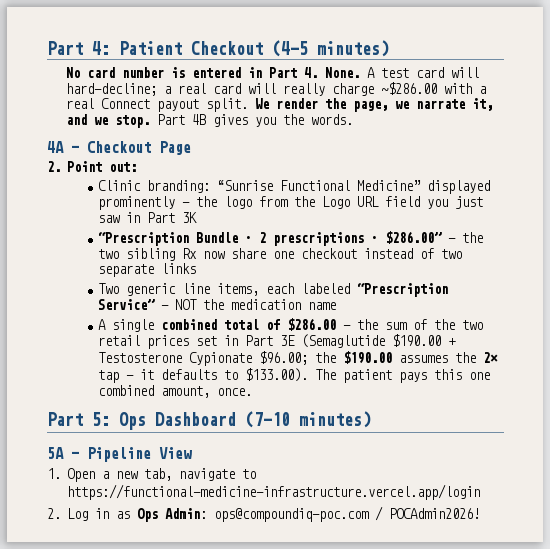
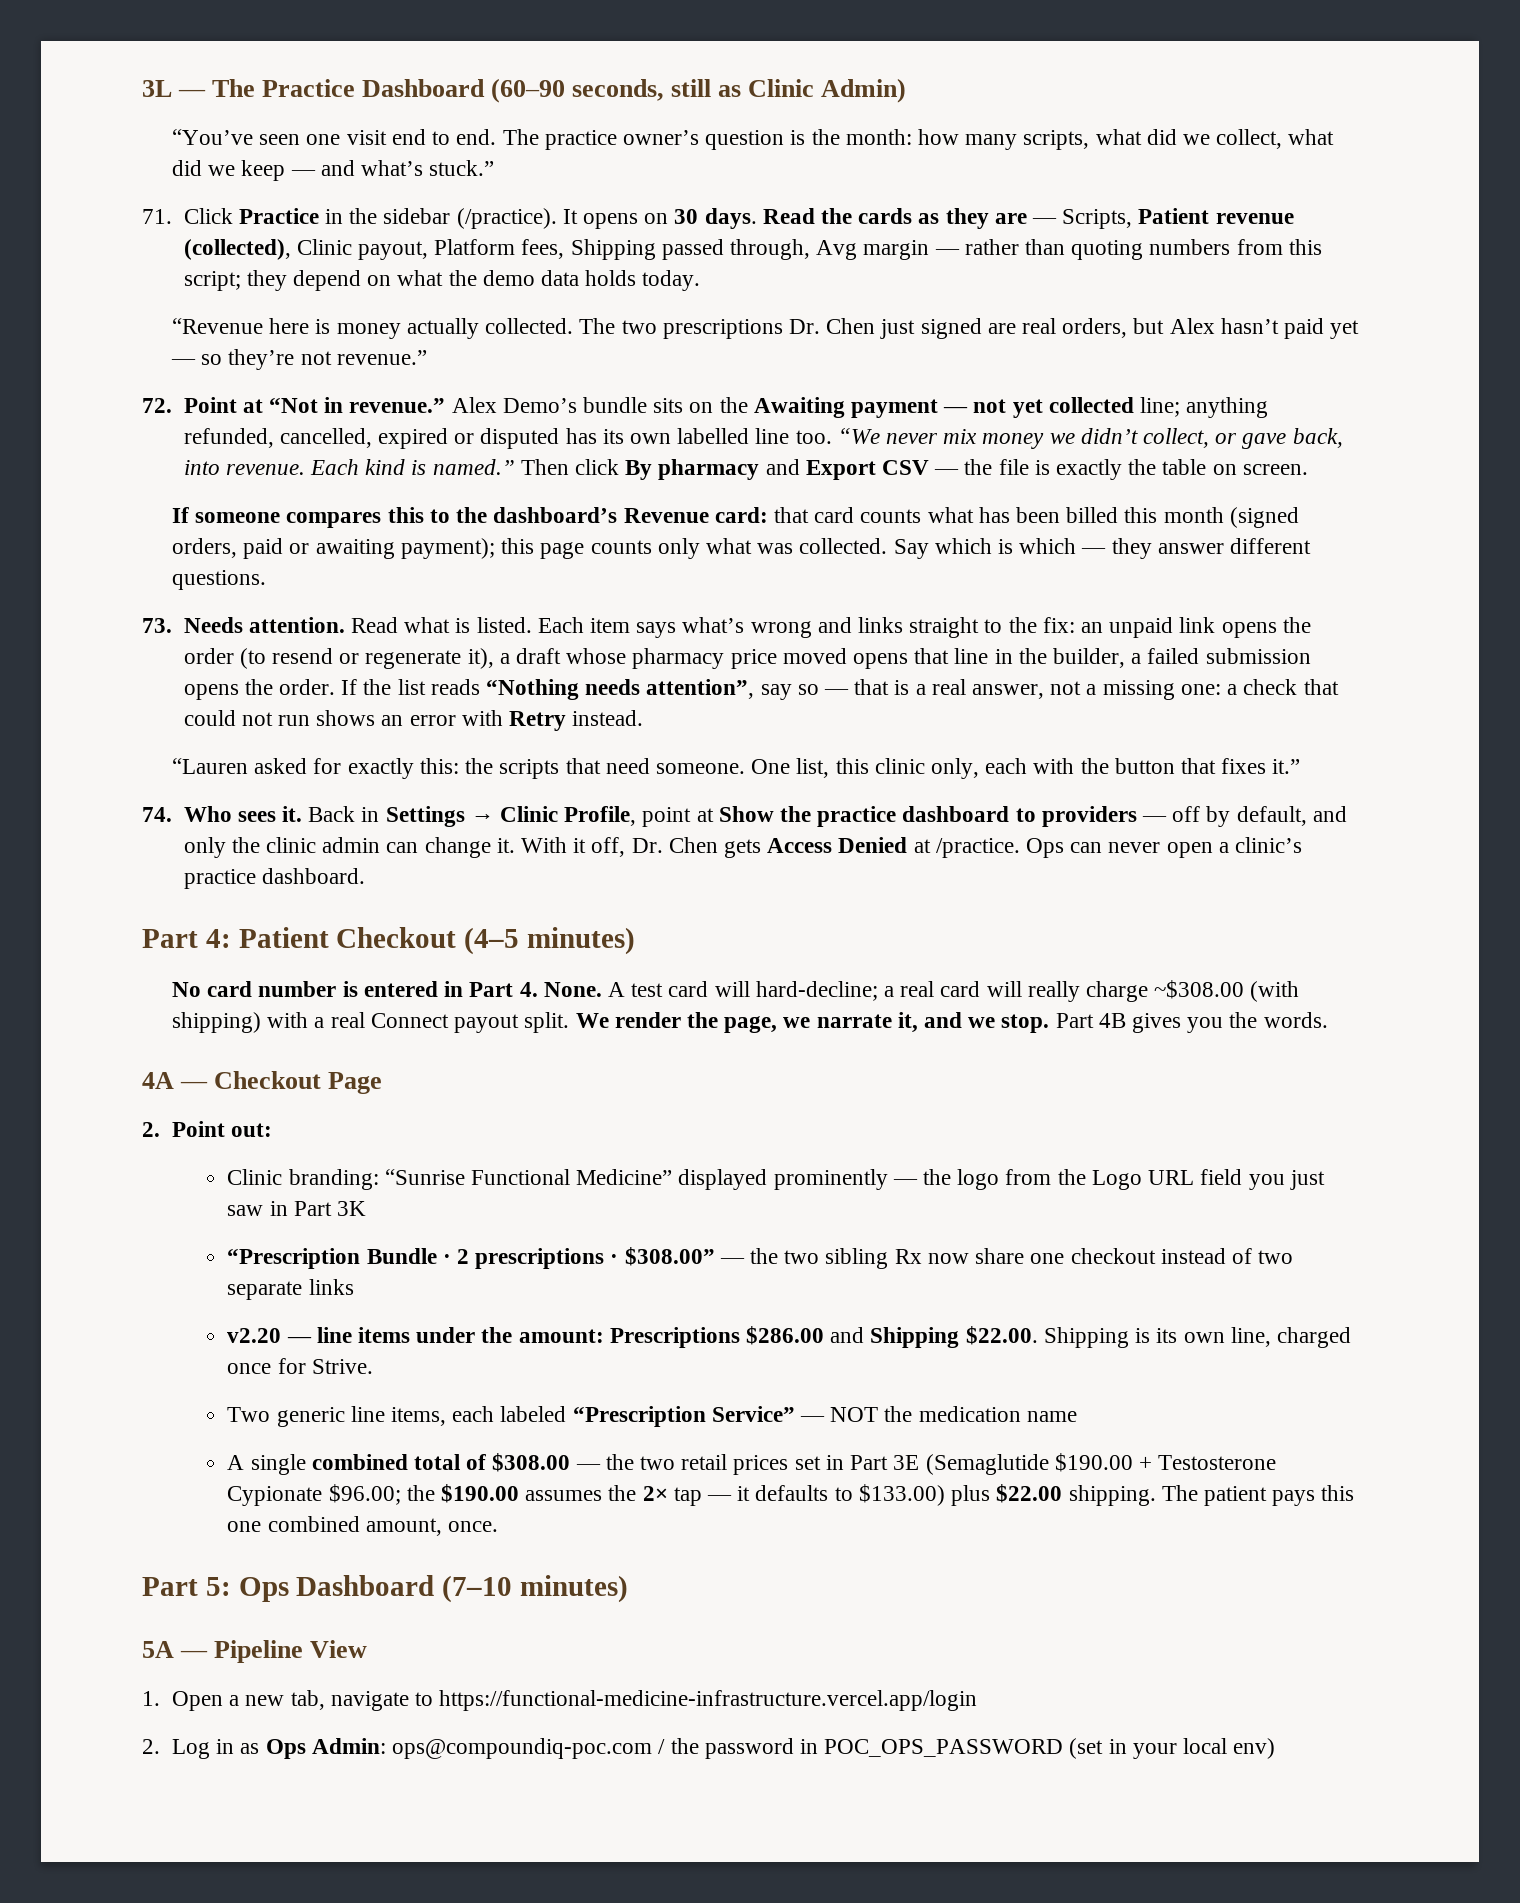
(47, 48) none -> [142,78,907,103] [172,129,1335,150] [172,160,495,181] [142,208,1294,229] [183,239,1322,260] [183,270,701,291] [172,318,1360,339] [171,349,427,370] [142,397,1269,418] [183,428,1343,449] [183,459,1308,480] [172,507,1299,528] [172,538,1312,559] [172,570,267,590] [142,617,1311,638] [183,648,1311,669] [183,679,1339,700] [183,710,644,731] [172,758,1301,779] [142,806,1347,827] [183,837,1303,858] [183,868,365,889] 3L — The Practice Dashboard (60–90 seconds, still as Clinic Admin) // “You’ve seen one visit end to end. The practice owner’s question is the month: how many scripts, what did we collect, what did we keep — and what’s stuck.” // 71. Click Practice in the sidebar (/practice). It opens on 30 days. Read the cards as they are — Scripts, Patient revenue (collected), Clinic payout, Platform fees, Shipping passed through, Avg margin — rather than quoting numbers from this script; they depend on what the demo data holds today. // “Revenue here is money actually collected. The two prescriptions Dr. Chen just signed are real orders, but Alex hasn’t paid yet — so they’re not revenue.” // 72. Point at “Not in revenue.” Alex Demo’s bundle sits on the Awaiting payment — not yet collected line; anything refunded, cancelled, expired or disputed has its own labelled line too. “We never mix money we didn’t collect, or gave back, into revenue. Each kind is named.” Then click By pharmacy and Export CSV — the file is exactly the table on screen. // If someone compares this to the dashboard’s Revenue card: that card counts what has been billed this month (signed orders, paid or awaiting payment); this page counts only what was collected. Say which is which — they answer different questions. // 73. Needs attention. Read what is listed. Each item says what’s wrong and links straight to the fix: an unpaid link opens the order (to resend or regenerate it), a draft whose pharmacy price moved opens that line in the builder, a failed submission opens the order. If the list reads “Nothing needs attention”, say so — that is a real answer, not a missing one: a check that could not run shows an error with Retry instead. // “Lauren asked for exactly this: the scripts that need someone. One list, this clinic only, each with the button that fixes it.” // 74. Who sees it. Back in Settings → Clinic Profile, point at Show the practice dashboard to providers — off by default, and only the clinic admin can change it. With it off, Dr. Chen gets Access Denied at /practice. Ops can never open a clinic’s practice dashboard. //
[381,82,438,95] ~$286.00 -> [1154,980,1300,1002] [172,1012,262,1033] ~$308.00 (with shipping)
[384,231,442,244] $286.00” -> [624,1247,715,1266] $308.00”
(196, 268) none -> [227,1326,1351,1348] [227,1358,373,1374] // v2.20 — line items under the amount: Prescriptions $286.00 and Shipping $22.00. Shipping is its own line, charged once for Strive.
[286,318,455,331] $286.00 — the sum of the -> [492,1453,634,1472] $308.00 — the
[244,368,308,382] $133.00). -> [858,1484,1156,1506] $133.00) plus $22.00 shipping.
[388,508,480,519] POCAdmin2026! -> [670,1738,1276,1759] the password in POC_OPS_PASSWORD (set in your local env)

